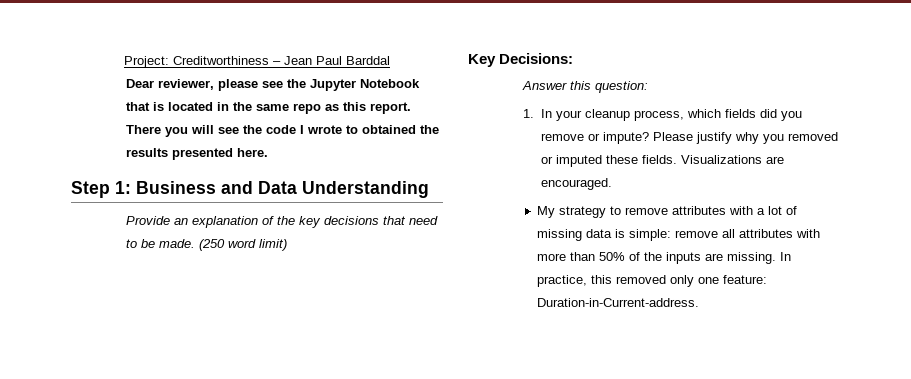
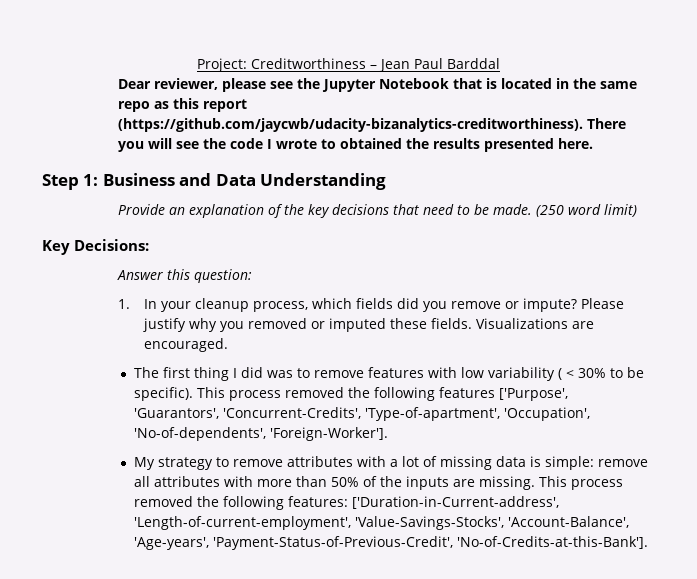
[369,102,411,114] report. -> [203,99,248,112] [118,118,584,132] report (https://github.com/jaycwb/udacity-bizanalytics-creditworthiness).
(612, 184) none -> [133,367,644,381] [133,387,568,401] [133,407,590,421] [133,427,388,441] // The first thing I did was to remove features with low variability ( < 30% to be specific). This process removed the following features ['Purpose', 'Guarantors', 'Concurrent-Credits', 'Type-of-apartment', 'Occupation', 'No-of-dependents', 'Foreign-Worker'].
[779,252,791,261] [536,275,767,287] [536,298,699,307] In practice, this removed only one feature: Duration-in-Current-address. -> [538,476,623,490] [133,496,559,510] [133,516,629,530] [133,536,648,550] This process removed the following features: ['Duration-in-Current-address', 'Length-of-current-employment', 'Value-Savings-Stocks', 'Account-Balance', 'Age-years', 'Payment-Status-of-Previous-Credit', 'No-of-Credits-at-this-Bank'].

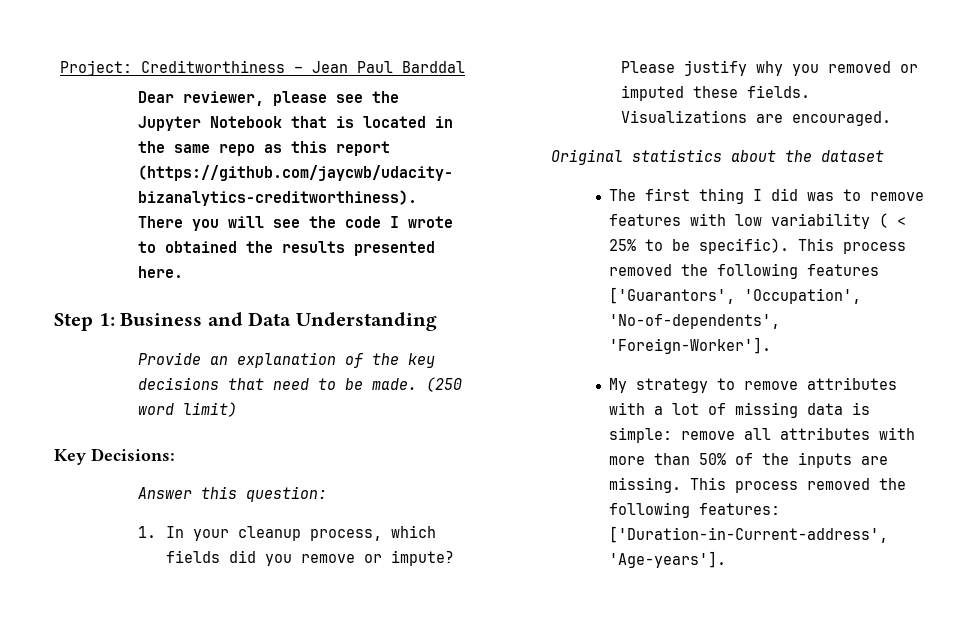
(228, 345) none -> [551,149,884,165] // Original statistics about the dataset
[577,368,606,378] 30% -> [609,239,637,251] 25%
[498,388,568,401] [133,407,500,421] ['Purpose', 'Guarantors', 'Concurrent-Credits', 'Type-of-apartment', -> [609,287,736,304] ['Guarantors',
[133,516,629,530] [133,536,648,550] 'Length-of-current-employment', 'Value-Savings-Stocks', 'Account-Balance', 'Age-years', 'Payment-Status-of-Previous-Credit', 'No-of-Credits-at-this-Bank']. -> [609,551,727,568] 'Age-years'].

